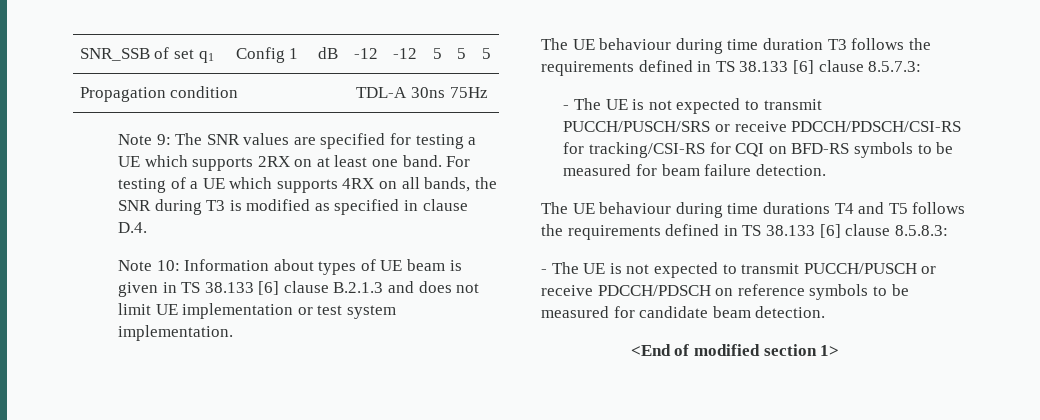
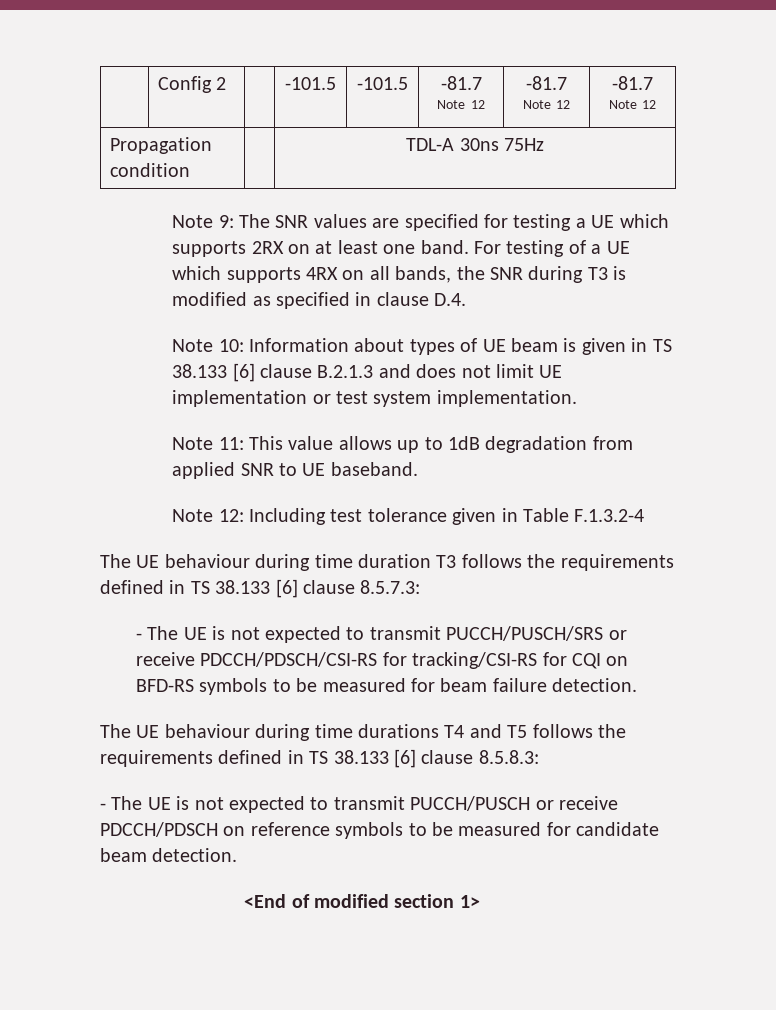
[79,47,214,63] [235,47,299,63] [317,47,338,59] [353,48,378,59] [393,48,417,59] [432,48,442,59] [457,48,466,59] [481,48,491,59] SNR_SSB of set q1 | Config 1 | dB | -12 | -12 | 5 | 5 | 5 -> [157,76,227,93] [285,77,336,90] [357,77,408,90] [440,76,482,90] [437,100,485,109] [526,76,567,90] [522,100,571,109] [612,76,653,90] [608,100,657,109] | Config 2 | | -101.5 | -101.5 | -81.7 Note 12 | -81.7 Note 12 | -81.7 Note 12
(233, 333) none -> [172,436,633,453] [172,462,418,479] [172,508,645,525] // Note 11: This value allows up to 1dB degradation from applied SNR to UE baseband. // Note 12: Including test tolerance given in Table F.1.3.2-4

